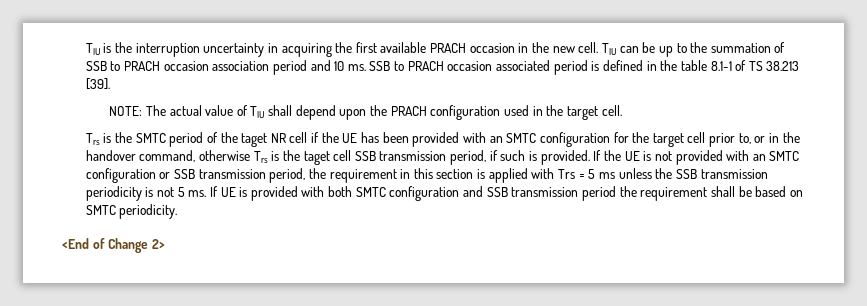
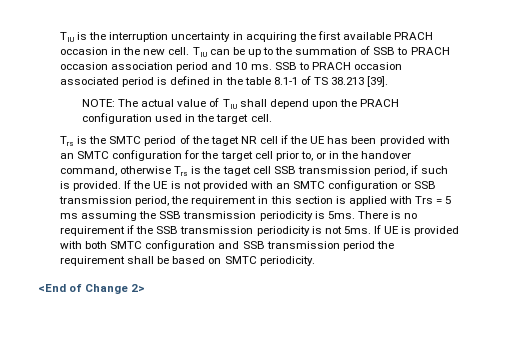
[618,168,652,179] unless -> [81,211,418,221] [60,225,135,236] assuming the SSB transmission periodicity is 5ms. There is no requirement if
[177,187,207,197] 5 ms. -> [343,226,371,234] 5ms.

